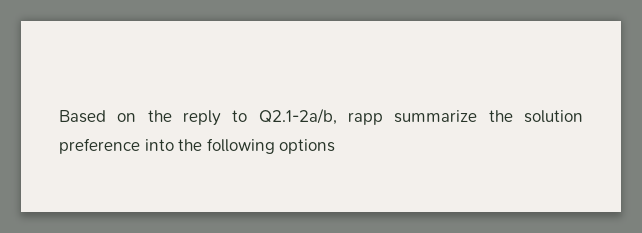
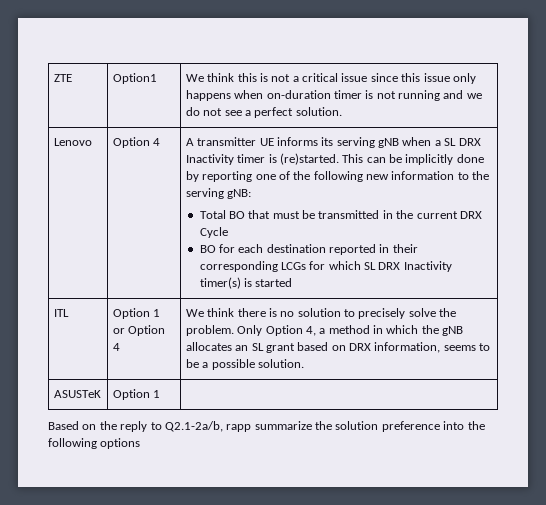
(59, 116) none -> [53,74,72,82] [112,73,157,84] [185,73,476,84] [185,90,482,101] [185,107,342,118] [53,138,92,146] [112,137,161,148] [185,137,481,148] [185,153,484,165] [185,171,490,182] [185,188,252,199] [199,210,482,219] [199,227,228,238] [199,244,418,255] [199,261,452,272] [199,277,293,289] [53,309,69,317] [112,308,161,319] [112,325,166,336] [112,343,120,351] [185,308,457,319] [185,325,464,336] [185,342,491,353] [185,359,304,370] [53,390,101,398] [112,389,161,400] ZTE | Option1 | We think this is not a critical issue since this issue only happens when on-duration timer is not running and we do not see a perfect solution. // Lenovo | Option 4 | A transmitter UE informs its serving gNB when a SL DRX Inactivity timer is (re)started. This can be implicitly done by reporting one of the following new information to the serving gNB: // Total BO that must be transmitted in the current DRX Cycle // BO for each destination reported in their corresponding LCGs for which SL DRX Inactivity timer(s) is started // ITL | Option 1 or Option 4 | We think there is no solution to precisely solve the problem. Only Option 4, a method in which the gNB allocates an SL grant based on DRX information, seems to be a possible solution. // ASUSTeK | Option 1 | //

